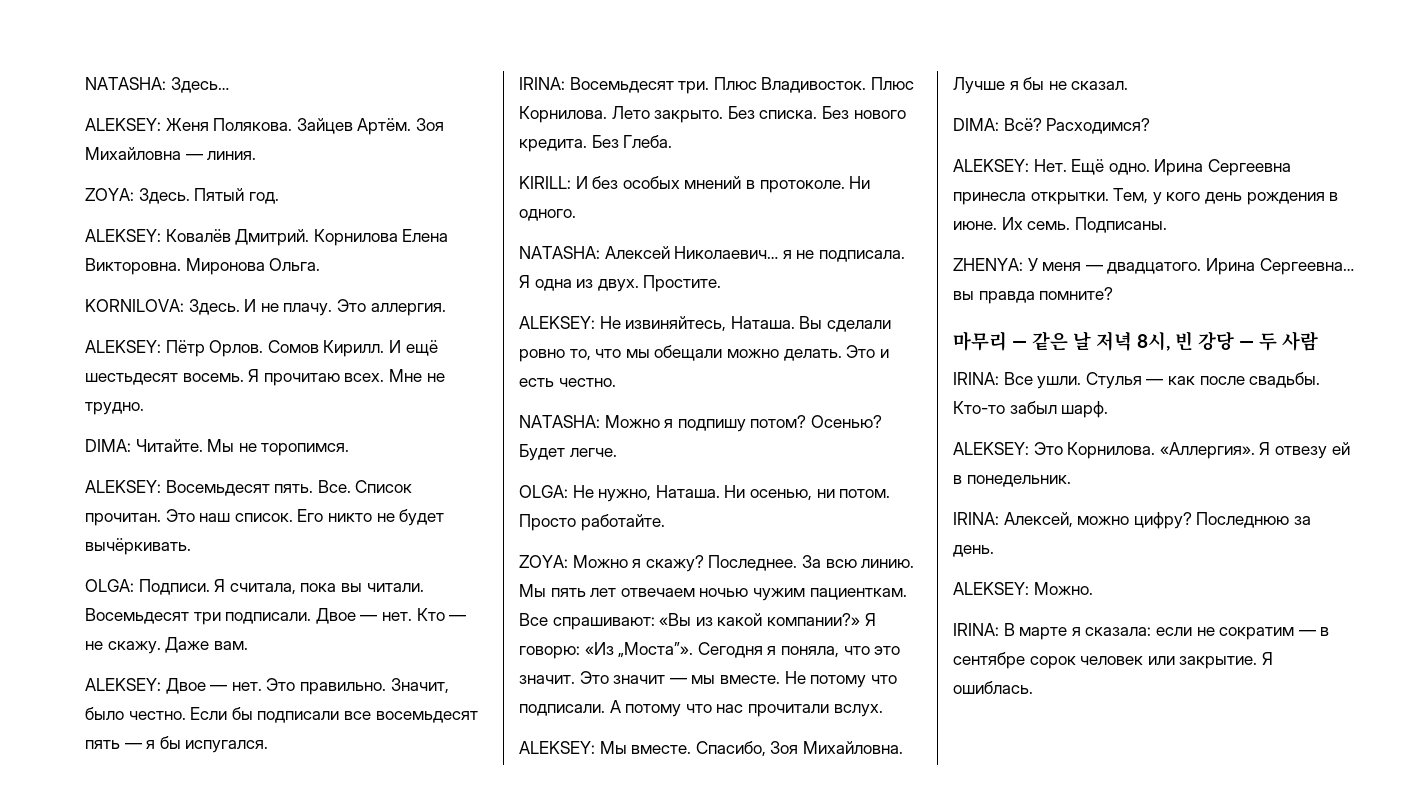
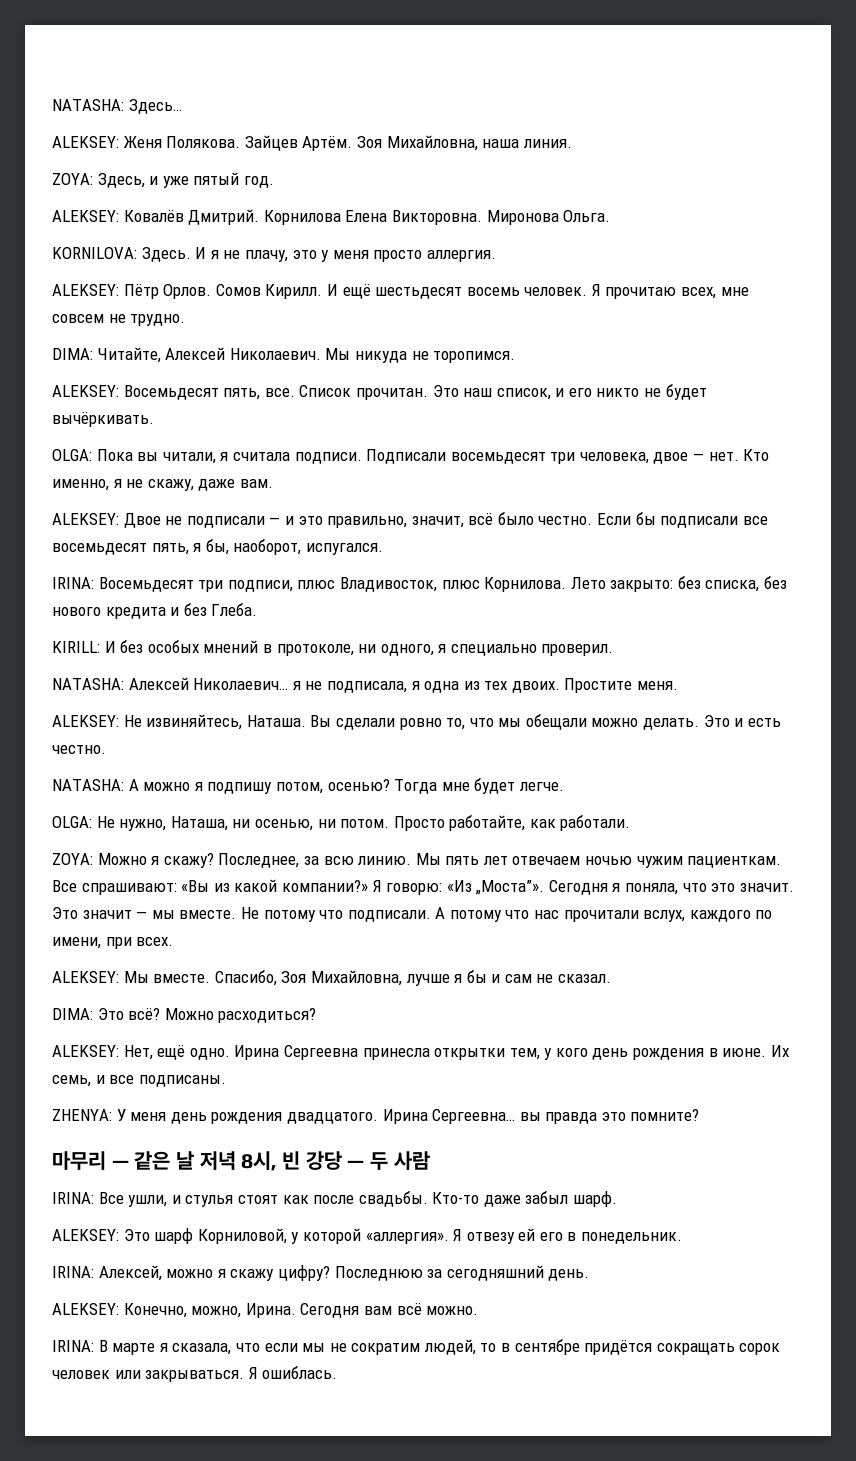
[85,147,203,160] Михайловна — -> [386,135,520,151] Михайловна, наша
[138,188,245,204] Здесь. Пятый -> [97,172,240,188] Здесь, и уже пятый
[260,299,366,316] не плачу. Это -> [210,250,423,262] я не плачу, это у меня просто
[182,369,445,386] [85,402,144,415] [85,439,235,452] восемь. Я прочитаю всех. Мне не трудно. // DIMA: Читайте. Мы -> [466,284,749,299] [52,314,186,326] [52,347,407,363] восемь человек. Я прочитаю всех, мне совсем не трудно. // DIMA: Читайте, Алексей Николаевич. Мы никуда
[274,480,351,493] пять. Все. -> [223,388,295,400] пять, все.
[234,509,324,522] список. Его -> [496,388,592,400] список, и его
[138,579,424,595] [85,608,467,625] [85,637,248,654] [85,678,449,695] Подписи. Я считала, пока вы читали. Восемьдесят три подписали. Двое — нет. Кто — не скажу. Даже вам. // ALEKSEY: Двое — нет. Это правильно. Значит, -> [96,449,770,464] [52,479,273,491] [52,513,494,528] Пока вы читали, я считала подписи. Подписали восемьдесят три человека, двое — нет. Кто именно, я не скажу, даже вам. // ALEKSEY: Двое не подписали — и это правильно, значит, всё
[85,736,181,749] пять — я бы -> [151,539,302,555] пять, я бы, наоборот,
[678,77,914,94] [519,106,906,123] [519,135,619,152] три. Плюс Владивосток. Плюс Корнилова. Лето закрыто. Без списка. Без нового кредита. Без -> [198,576,788,592] [52,603,207,619] три подписи, плюс Владивосток, плюс Корнилова. Лето закрыто: без списка, без нового кредита и без
[759,176,871,193] [519,209,576,221] протоколе. Ни одного. -> [276,644,614,656] протоколе, ни одного, я специально проверил.
[818,250,905,262] [519,275,722,292] подписала. Я одна из двух. Простите. -> [326,678,679,693] подписала, я одна из тех двоих. Простите меня.
[604,415,882,432] [519,444,565,461] Можно я подпишу потом? Осенью? Будет -> [128,778,516,794] А можно я подпишу потом, осенью? Тогда мне будет
[655,485,746,498] Наташа. Ни -> [170,816,251,831] Наташа, ни
[580,514,665,531] работайте. -> [449,815,631,831] работайте, как работали.
[708,555,821,571] Последнее. За -> [218,853,319,868] Последнее, за
[833,704,883,717] вслух. -> [643,910,773,922] [52,937,174,949] вслух, каждого по имени, при всех.
[802,741,903,754] [953,77,1045,94] Михайловна. Лучше я бы -> [310,970,532,986] Михайловна, лучше я бы и сам
[1003,118,1151,134] [953,159,1105,175] Всё? Расходимся? // ALEKSEY: Нет. Ещё -> [97,1008,317,1023] [52,1045,186,1060] Это всё? Можно расходиться? // ALEKSEY: Нет, ещё
[1030,188,1149,205] открытки. Тем, -> [434,1048,540,1060] открытки тем,
[1027,217,1167,233] семь. Подписаны. -> [52,1075,226,1087] семь, и все подписаны.
[1085,265,1103,271] — -> [170,1112,283,1124] день рождения
(1035, 297) none -> [601,1112,626,1121] это
[1037,372,1164,389] ушли. Стулья — -> [128,1195,278,1207] ушли, и стулья стоят
(1005, 407) none -> [483,1195,521,1207] даже
[1067,442,1255,459] Корнилова. «Аллергия». -> [154,1228,449,1244] шарф Корниловой, у которой «аллергия».
(1350, 448) none -> [539,1232,563,1241] его
(1130, 520) none -> [217,1269,275,1281] я скажу
(1311, 520) none -> [446,1265,544,1281] сегодняшний
[1033,582,1093,595] [953,623,1330,640] [953,652,1025,669] Можно. // IRINA: В марте я сказала: если не сократим — в сентябре -> [123,1303,479,1318] [52,1339,735,1355] Конечно, можно, Ирина. Сегодня вам всё можно. // IRINA: В марте я сказала, что если мы не сократим людей, то в сентябре придётся сокращать
[1179,656,1258,669] закрытие. -> [145,1370,245,1382] закрываться.

